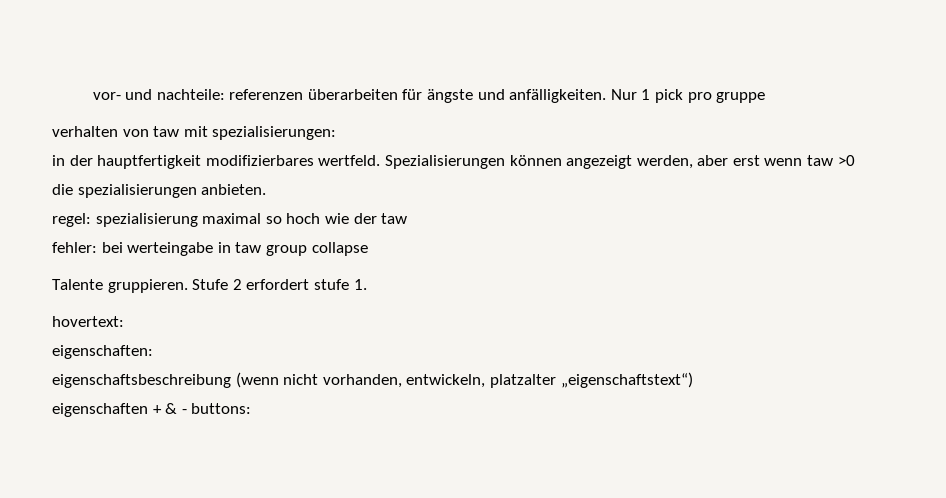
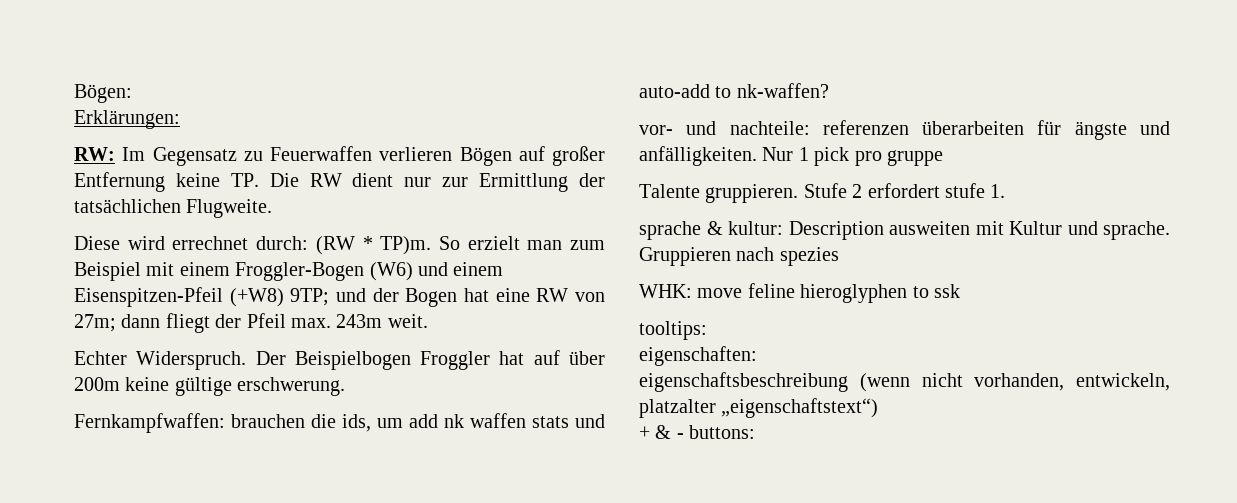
(92, 96) none -> [74,84,132,103] [74,110,180,129] [74,146,605,166] [74,172,606,192] [74,199,273,218] [74,236,605,255] [74,262,504,281] [74,287,606,307] [74,313,428,333] [74,350,605,370] [74,377,346,396] [74,413,605,433] [639,83,829,98] Bögen: // Erklärungen: // RW: Im Gegensatz zu Feuerwaffen verlieren Bögen auf großer Entfernung keine TP. Die RW dient nur zur Ermittlung der tatsächlichen Flugweite. // Diese wird errechnet durch: (RW * TP)m. So erzielt man zum Beispiel mit einem Froggler-Bogen (W6) und einem Eisenspitzen-Pfeil (+W8) 9TP; und der Bogen hat eine RW von 27m; dann fliegt der Pfeil max. 243m weit. // Echter Widerspruch. Der Beispielbogen Froggler hat auf über 200m keine gültige erschwerung. // Fernkampfwaffen: brauchen die ids, um add nk waffen stats und auto-add to nk-waffen? //
[52,126,337,140] [52,155,855,169] [52,184,267,198] [52,213,408,227] [52,242,368,256] // verhalten von taw mit spezialisierungen: // in der hauptfertigkeit modifizierbares wertfeld. Spezialisierungen können angezeigt werden, aber erst wenn taw >0 die spezialisierungen anbieten. // regel: spezialisierung maximal so hoch wie der taw // fehler: bei werteingabe in taw group collapse -> (943, 158) none
[52,316,124,327] hovertext: -> [639,221,1170,240] [639,247,839,266] [639,283,960,303] [639,321,707,340] sprache & kultur: Description ausweiten mit Kultur und sprache. Gruppieren nach spezies // WHK: move feline hieroglyphen to ssk // tooltips:
[52,403,148,417] eigenschaften -> (879, 408) none

